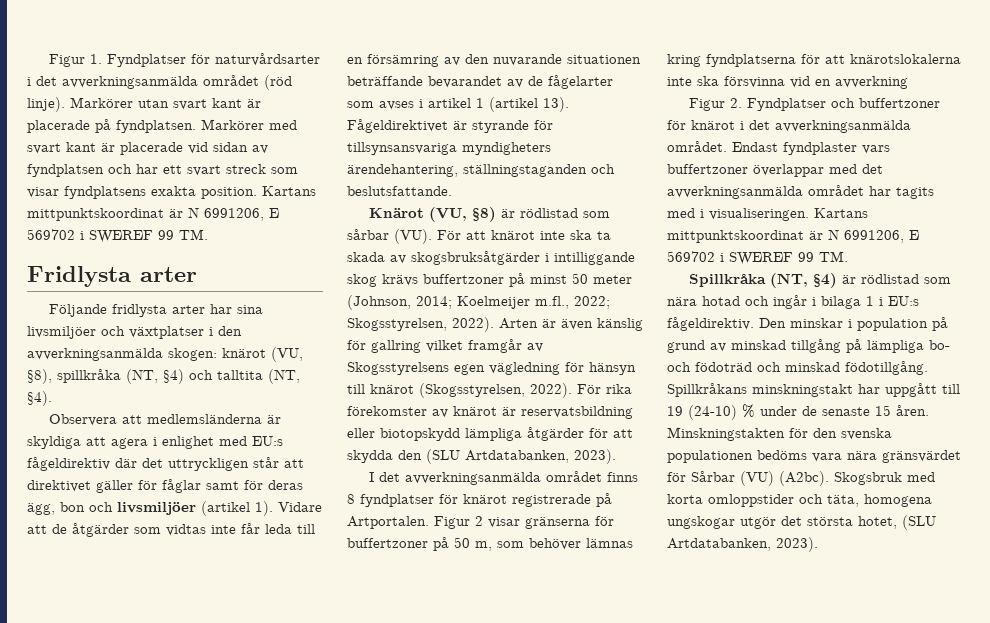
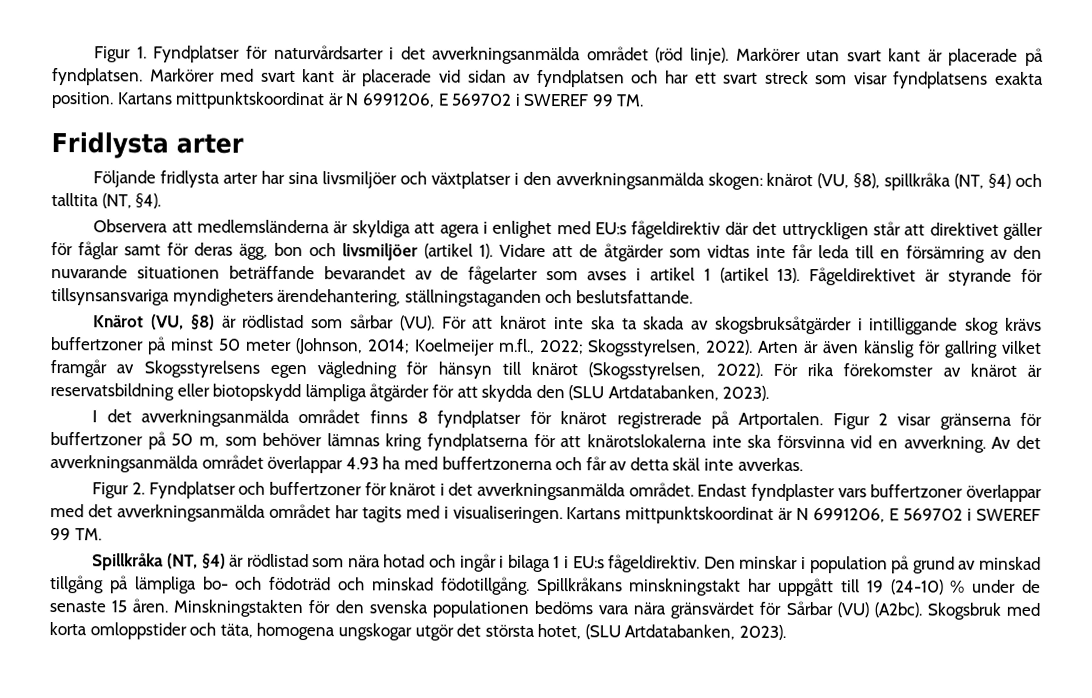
[835,76,908,89] avverkning -> [903,435,1042,453] [50,454,803,474] avverkning. Av det avverkningsanmälda området överlappar 4.93 ha med buffertzonerna och får av detta skäl inte avverkas.

